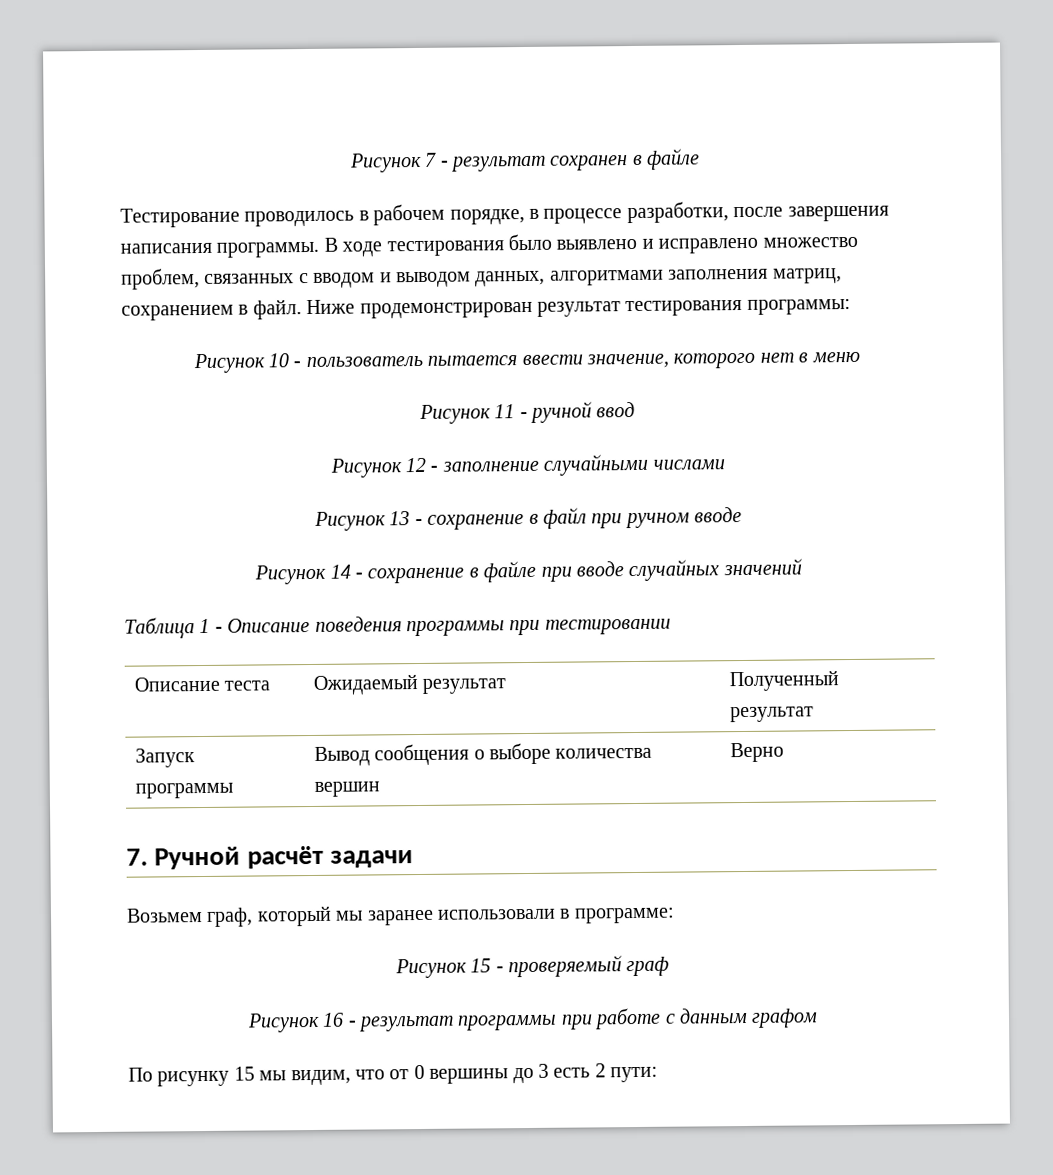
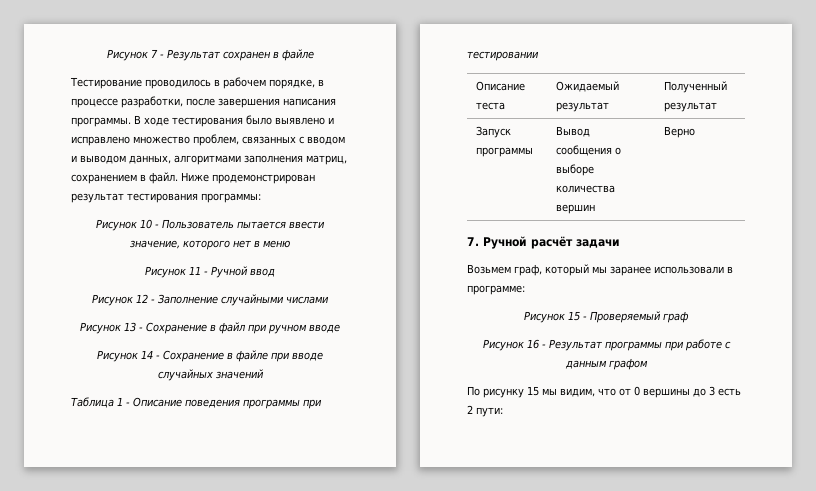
[450,155,546,172] результат -> [166,49,220,61] Результат
[305,355,423,368] пользователь -> [162,219,234,229] Пользователь
[529,401,592,423] ручной -> [211,266,248,278] Ручной
[441,460,539,472] заполнение -> [158,294,218,304] Заполнение
[427,514,525,530] сохранение -> [146,322,207,334] Сохранение
[367,567,465,584] сохранение -> [163,350,224,362] Сохранение
[507,955,622,978] проверяемый -> [590,311,661,323] Проверяемый
[357,1015,454,1032] результат -> [548,339,602,351] Результат

